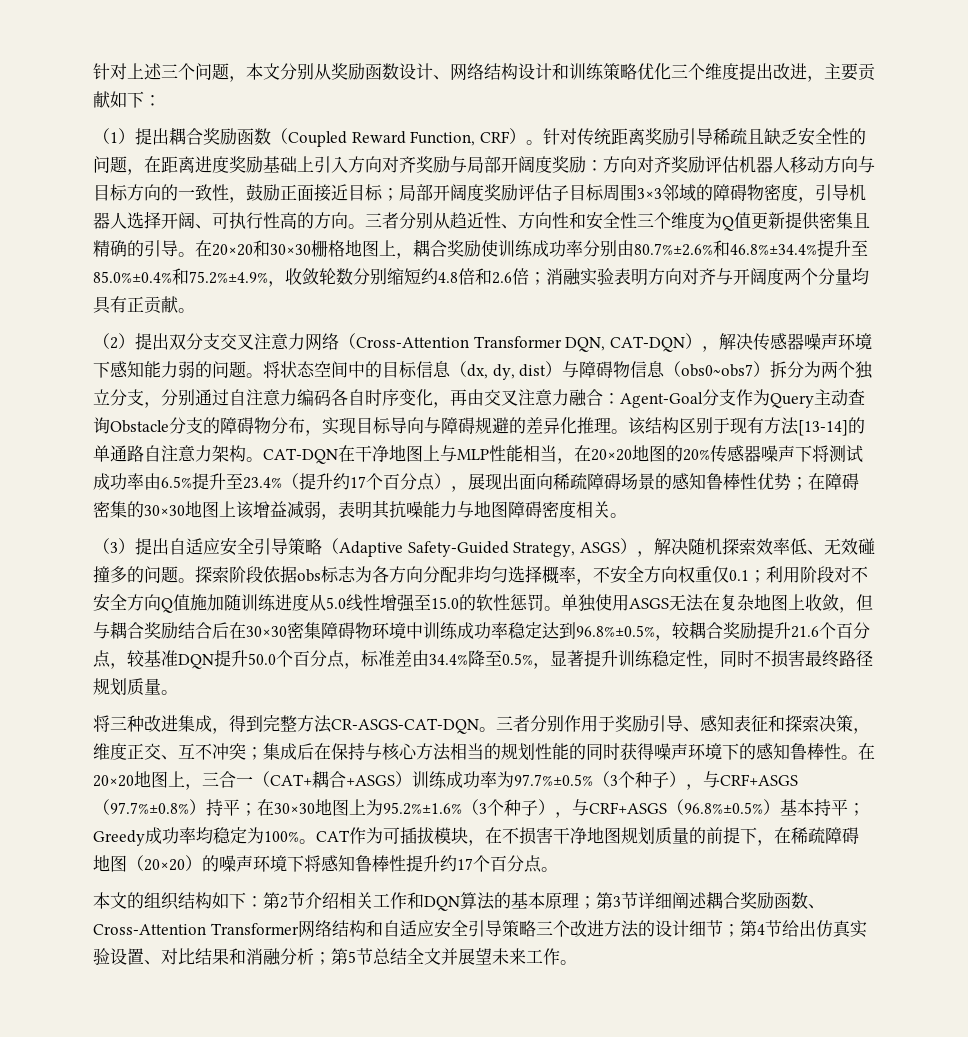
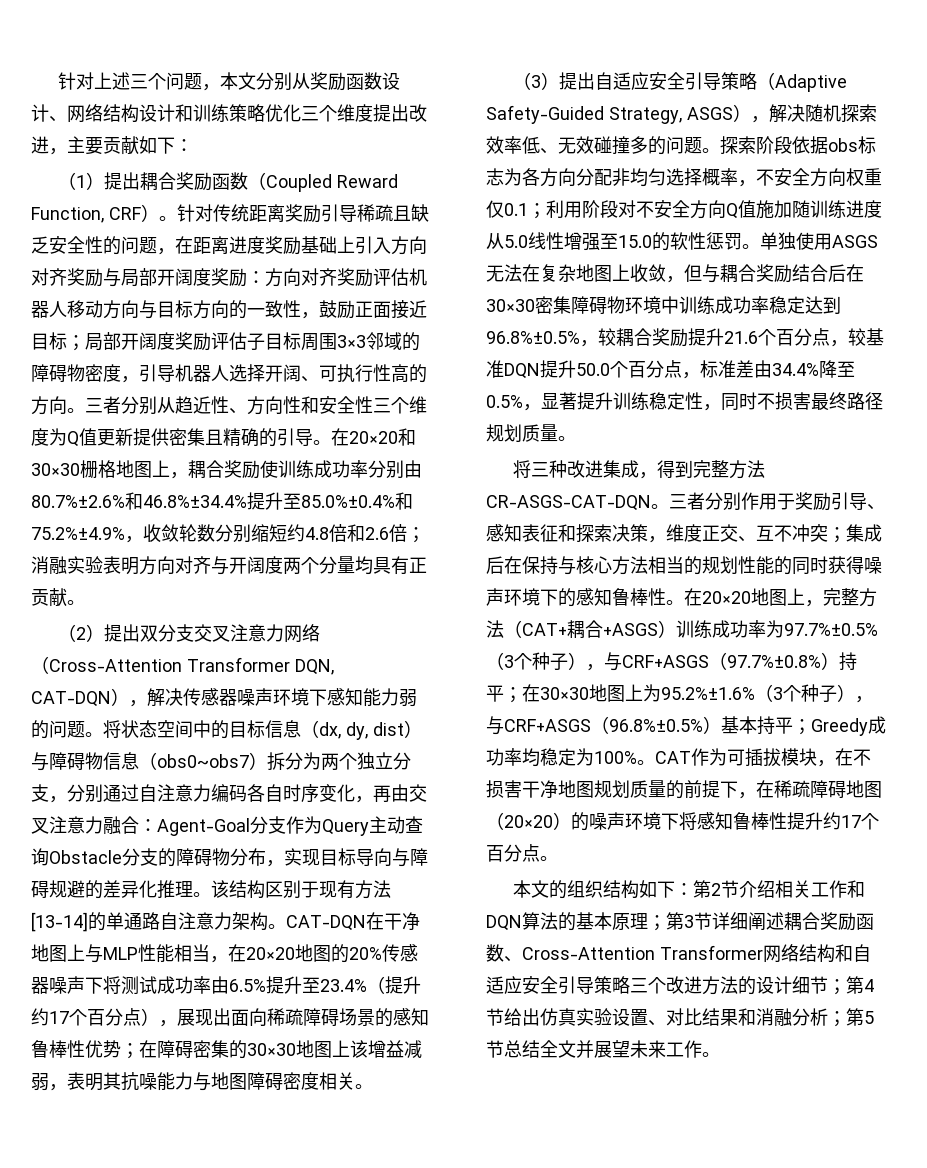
[202,771,253,788] 三合一 -> [823,588,877,607] [486,620,504,638] 完整方法

